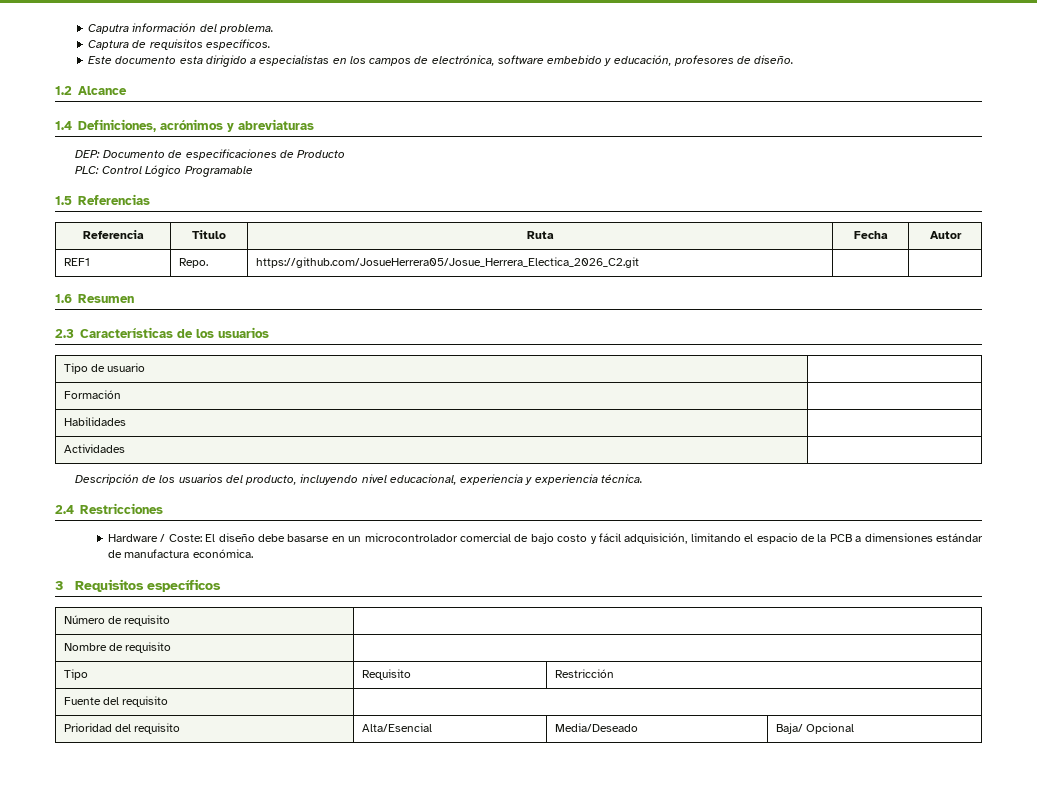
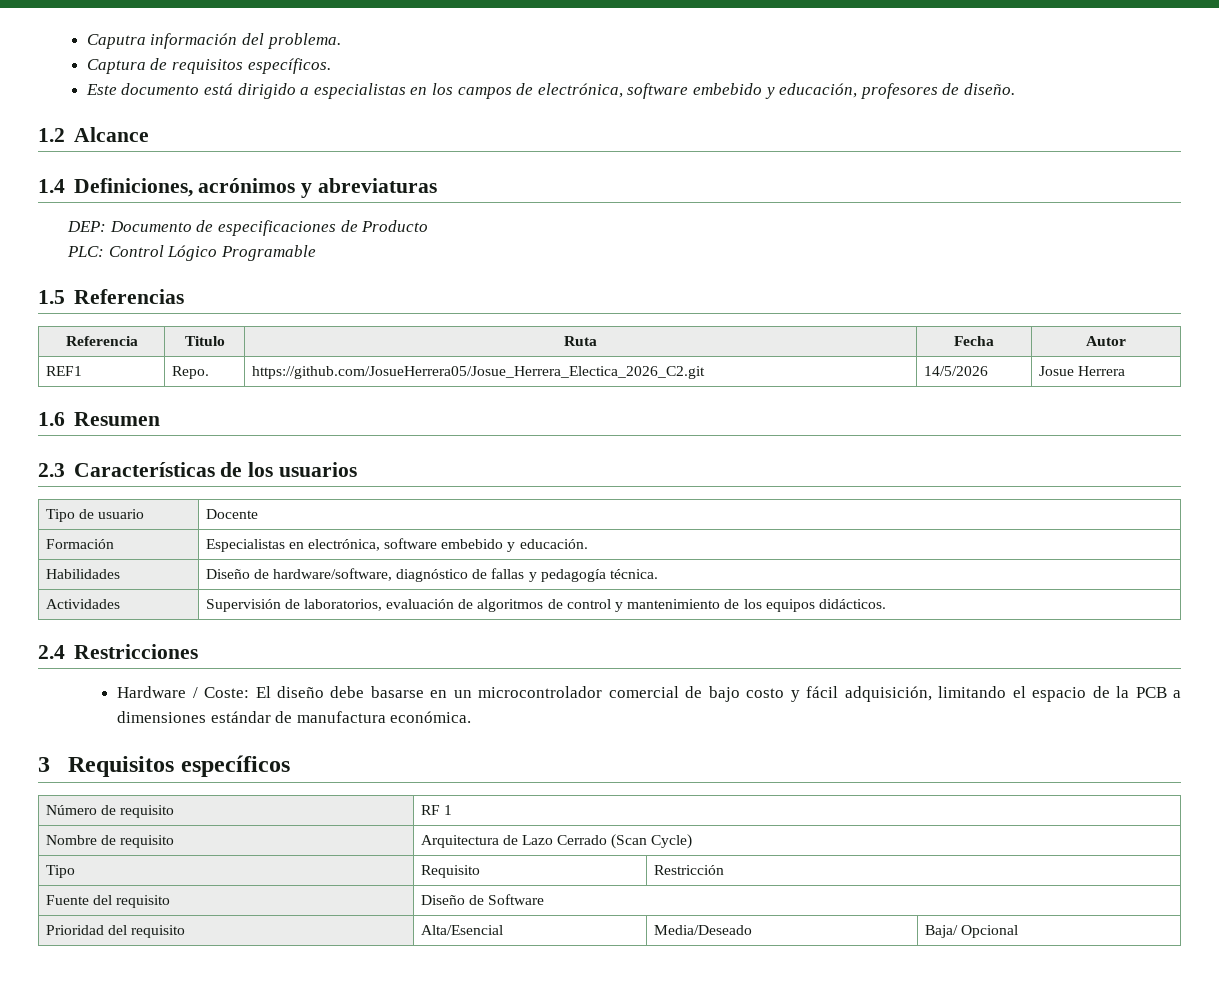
[179,56,203,64] esta -> [204,83,234,95] está
(639, 262) | -> [923,366,988,376] [1038,366,1125,376] 14/5/2026 | Josue Herrera
(146, 367) none -> [205,509,258,519] Docente
[63,417,126,426] [63,444,125,453] [74,474,643,485] // Habilidades | // Actividades | // Descripción de los usuarios del producto, incluyendo nivel educacional, experiencia y experiencia técnica. -> [205,538,588,552] [45,569,120,579] [205,568,659,582] [45,599,120,609] [205,599,886,612] Especialistas en electrónica, software embebido y educación. // Habilidades | Diseño de hardware/software, diagnóstico de fallas y pedagogía técnica. // Actividades | Supervisión de laboratorios, evaluación de algoritmos de control y mantenimiento de los equipos didácticos.
(171, 620) none -> [420,805,452,815] RF 1
(172, 647) none -> [420,834,693,849] Arquitectura de Lazo Cerrado (Scan Cycle)
(169, 701) none -> [420,894,544,905] Diseño de Software

